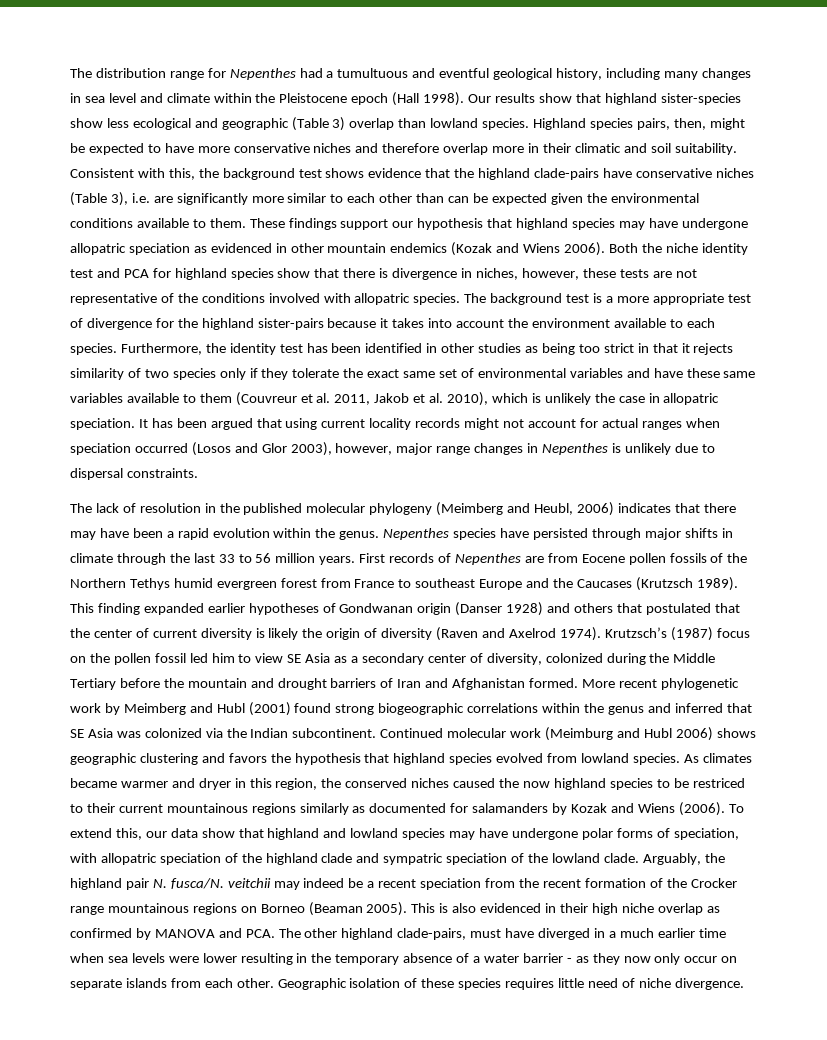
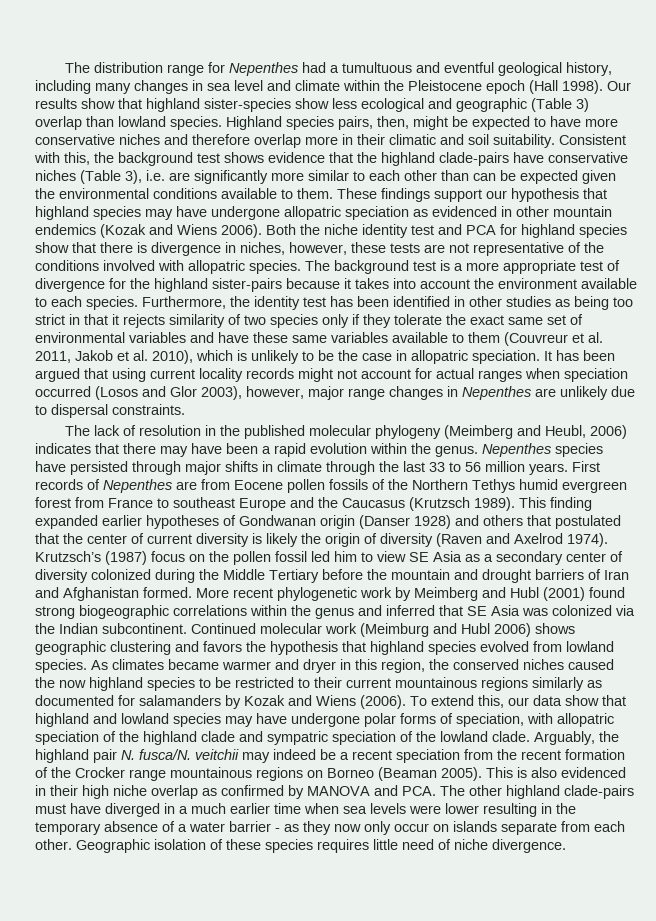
(591, 399) none -> [302,350,334,361] to be
[611,443,621,453] is -> [535,388,556,397] are
[576,579,632,588] Caucases -> [342,498,405,508] Caucasus
[486,653,542,665] diversity, -> [35,569,88,583] diversity
[692,778,745,788] restriced -> [235,677,294,688] restricted
[397,928,467,940] clade-pairs, -> [564,785,634,799] clade-pairs
[70,978,167,990] separate islands -> [453,821,557,835] islands separate

